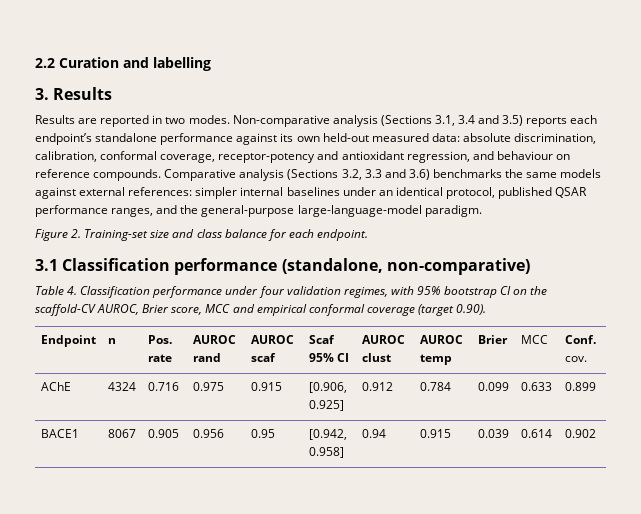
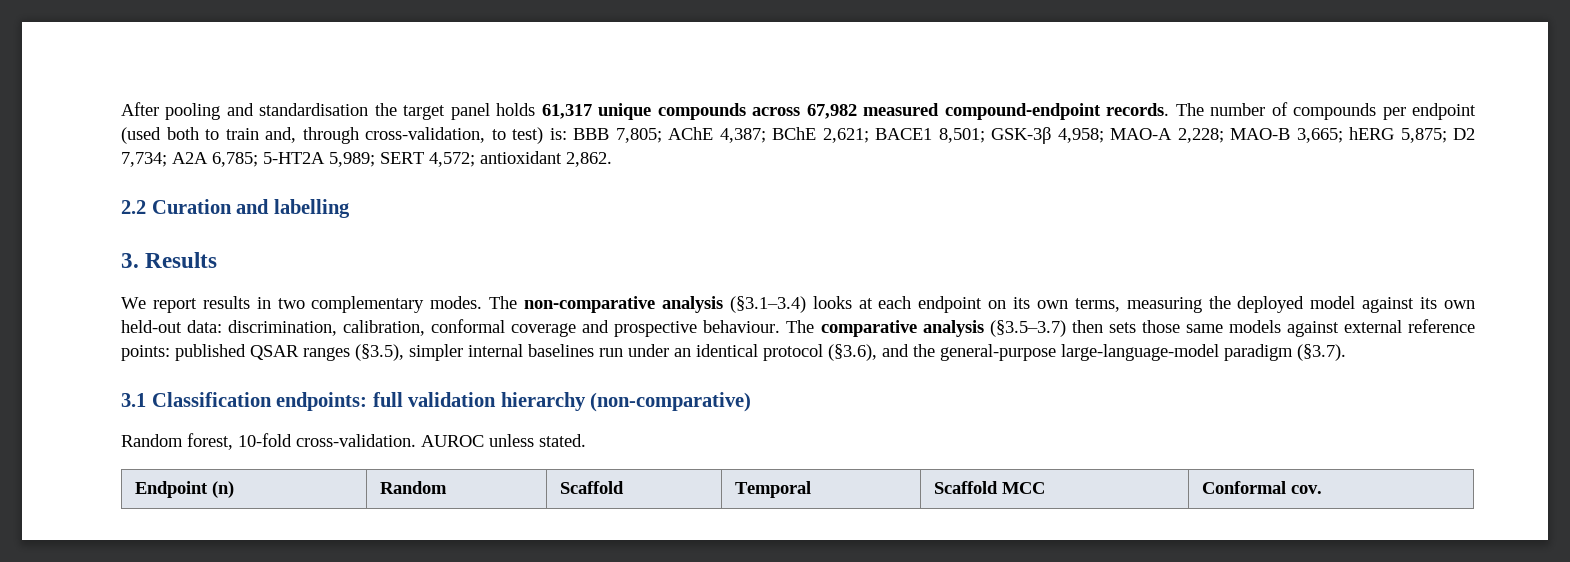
(35, 63) none -> [121,102,1476,120] [121,127,1475,144] [121,151,612,167] After pooling and standardisation the target panel holds 61,317 unique compounds across 67,982 measured compound-endpoint records. The number of compounds per endpoint (used both to train and, through cross-validation, to test) is: BBB 7,805; AChE 4,387; BChE 2,621; BACE1 8,501; GSK-3β 4,958; MAO-A 2,228; MAO-B 3,665; hERG 5,875; D2 7,734; A2A 6,785; 5-HT2A 5,989; SERT 4,572; antioxidant 2,862. //
[35,115,598,127] [35,133,597,145] [35,151,570,163] [35,169,602,181] [35,187,193,199] Results are reported in two modes. Non-comparative analysis (Sections 3.1, 3.4 and 3.5) reports each endpoint’s standalone performance against its own held-out measured data: absolute discrimination, calibration, conformal coverage, receptor-potency and antioxidant regression, and behaviour on reference compounds. Comparative analysis (Sections 3.2, 3.3 and 3.6) benchmarks the same models against external references: -> [121,296,1476,313] [121,319,1475,337] [121,344,404,361] We report results in two complementary modes. The non-comparative analysis (§3.1–3.4) looks at each endpoint on its own terms, measuring the deployed model against its own held-out data: discrimination, calibration, conformal coverage and prospective behaviour. The comparative analysis (§3.5–3.7) then sets those same models against external reference points: published QSAR ranges (§3.5),
(340, 191) none -> [599,348,623,357] run
[445,187,588,199] [35,205,482,217] [35,229,368,241] [35,258,530,275] [35,286,548,298] [35,304,487,316] [40,335,96,347] [107,338,116,344] [147,335,172,344] [147,354,172,362] [192,335,236,344] [192,353,221,362] [250,335,294,344] [250,353,276,362] [308,335,335,344] [308,353,349,362] [361,335,405,344] [361,353,391,362] [419,335,463,344] [419,354,452,365] [477,335,508,344] protocol, published QSAR performance ranges, and the general-purpose large-language-model paradigm. // Figure 2. Training-set size and class balance for each endpoint. // 3.1 Classification performance (standalone, non-comparative) // Table 4. Classification performance under four validation regimes, with 95% bootstrap CI on the scaffold-CV AUROC, Brier score, MCC and empirical conformal coverage (target 0.90). // Endpoint | n | Pos. rate | AUROC rand | AUROC scaf | Scaf 95% CI | AUROC clust | AUROC temp | Brier | -> [763,344,1346,361] [121,392,752,412] [121,433,586,450] [135,481,235,498] [380,481,448,494] [560,481,625,494] [735,481,812,498] [934,481,999,494] protocol (§3.6), and the general-purpose large-language-model paradigm (§3.7). // 3.1 Classification endpoints: full validation hierarchy (non-comparative) // Random forest, 10-fold cross-validation. AUROC unless stated. // Endpoint (n) | Random | Scaffold | Temporal | Scaffold
[564,335,596,344] Conf. -> [1202,481,1287,494] Conformal
[40,382,71,391] [107,382,136,391] [147,382,179,391] [192,382,224,391] [250,382,282,391] [308,382,347,393] [308,400,344,411] [361,382,393,391] [419,382,451,391] [477,382,509,391] [520,382,552,391] [564,382,596,391] [40,429,79,438] [107,429,136,438] [147,429,179,438] [192,429,224,438] [250,429,275,438] [308,429,347,440] [308,447,344,458] [361,429,386,438] [419,429,451,438] [477,429,509,438] [520,429,552,438] [564,429,596,438] // AChE | 4324 | 0.716 | 0.975 | 0.915 | [0.906, 0.925] | 0.912 | 0.784 | 0.099 | 0.633 | 0.899 // BACE1 | 8067 | 0.905 | 0.956 | 0.95 | [0.942, 0.958] | 0.94 | 0.915 | 0.039 | 0.614 | 0.902 -> (1323, 489) none

